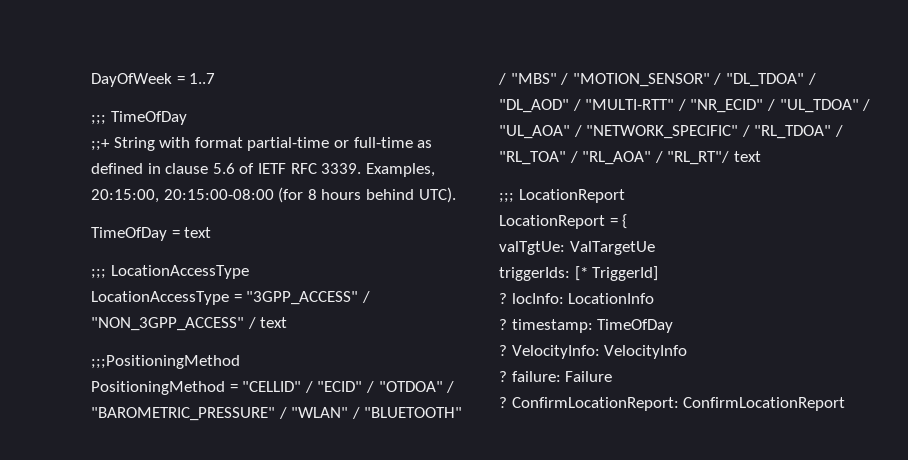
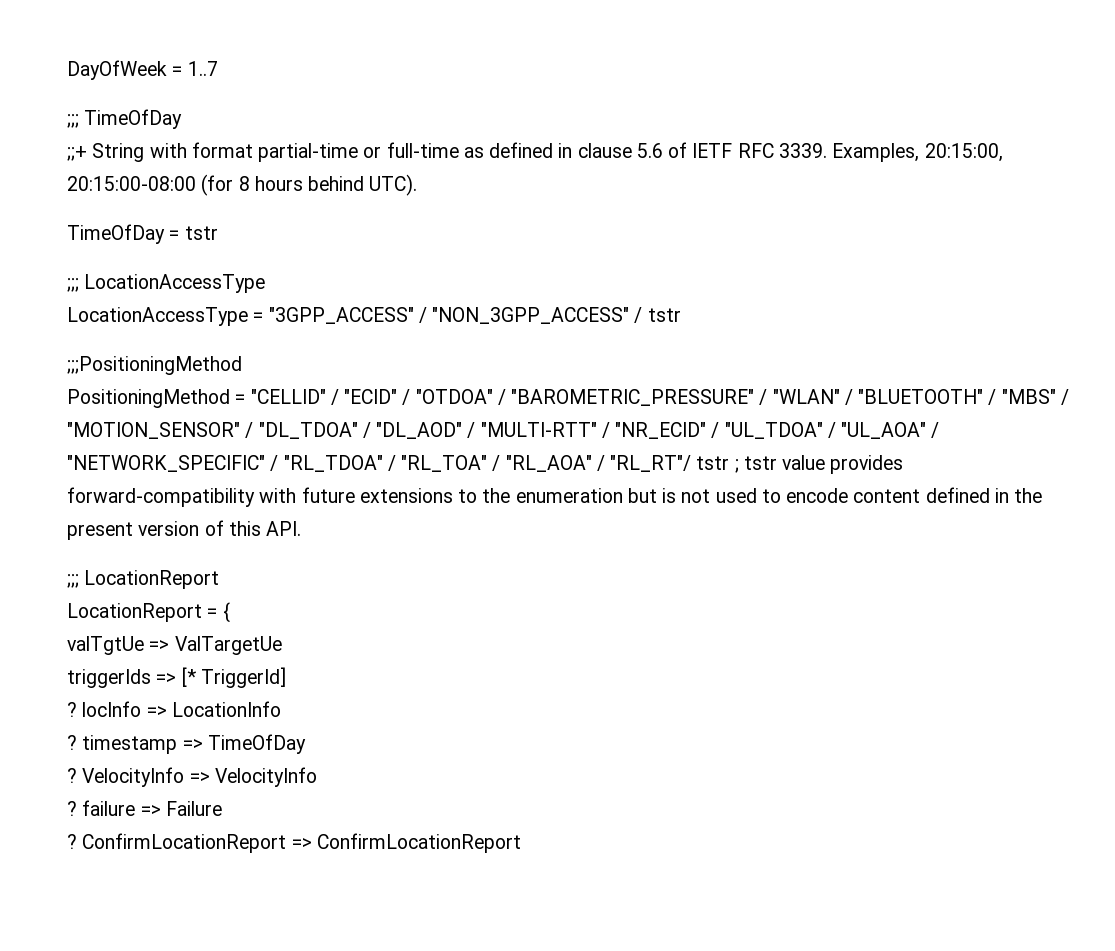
[184,227,212,238] text -> [184,226,218,240] tstr
[260,317,288,328] text -> [647,308,681,322] tstr
[733,151,761,162] text -> [696,455,904,474] [67,487,1043,507] [67,520,302,540] tstr ; tstr value provides forward-compatibility with future extensions to the enumeration but is not used to encode content defined in the present version of this API.
[499,241,565,255] valTgtUe: -> [67,636,170,655] valTgtUe =>
[499,267,570,281] triggerIds: -> [67,669,177,688] triggerIds =>
[511,293,564,304] locInfo: -> [82,701,167,717] locInfo =>
[511,319,593,333] timestamp: -> [82,735,203,754] timestamp =>
[511,345,600,359] VelocityInfo: -> [82,767,210,787] VelocityInfo =>
[511,371,561,382] failure: -> [82,800,161,816] failure =>
[511,397,679,411] ConfirmLocationReport: -> [82,833,312,853] ConfirmLocationReport =>

